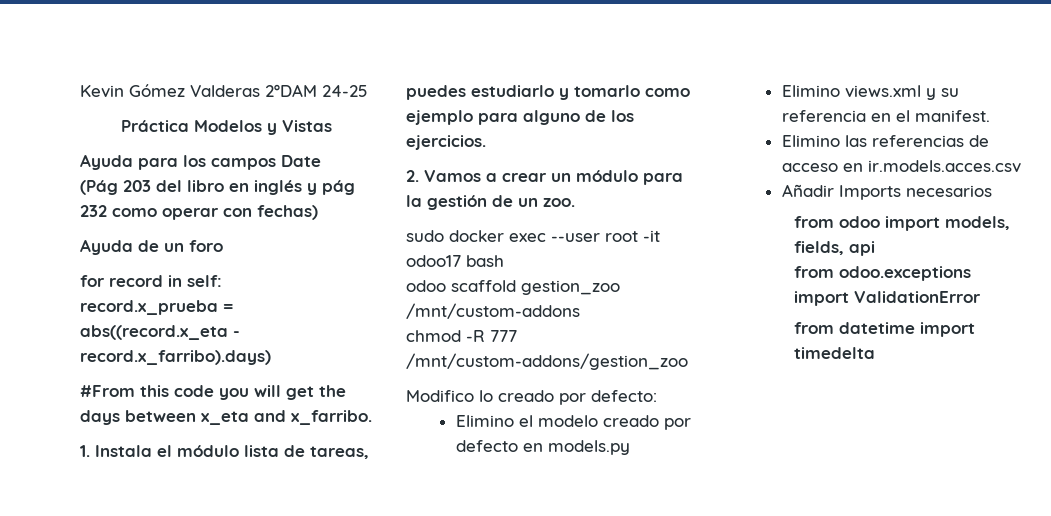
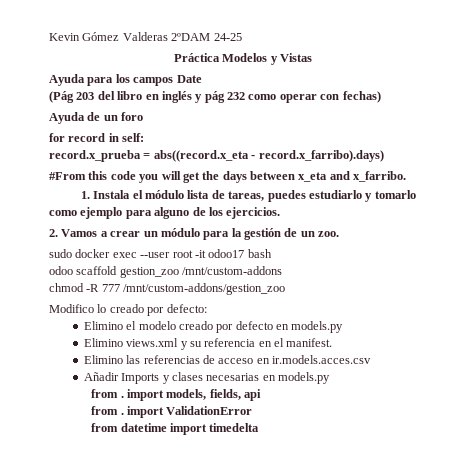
[905,185,992,197] [794,216,881,228] necesarios // from odoo -> [162,372,331,384] [91,389,124,398] y clases necesarias en models.py // from .
[839,266,972,281] odoo.exceptions -> [120,412,124,415] .

